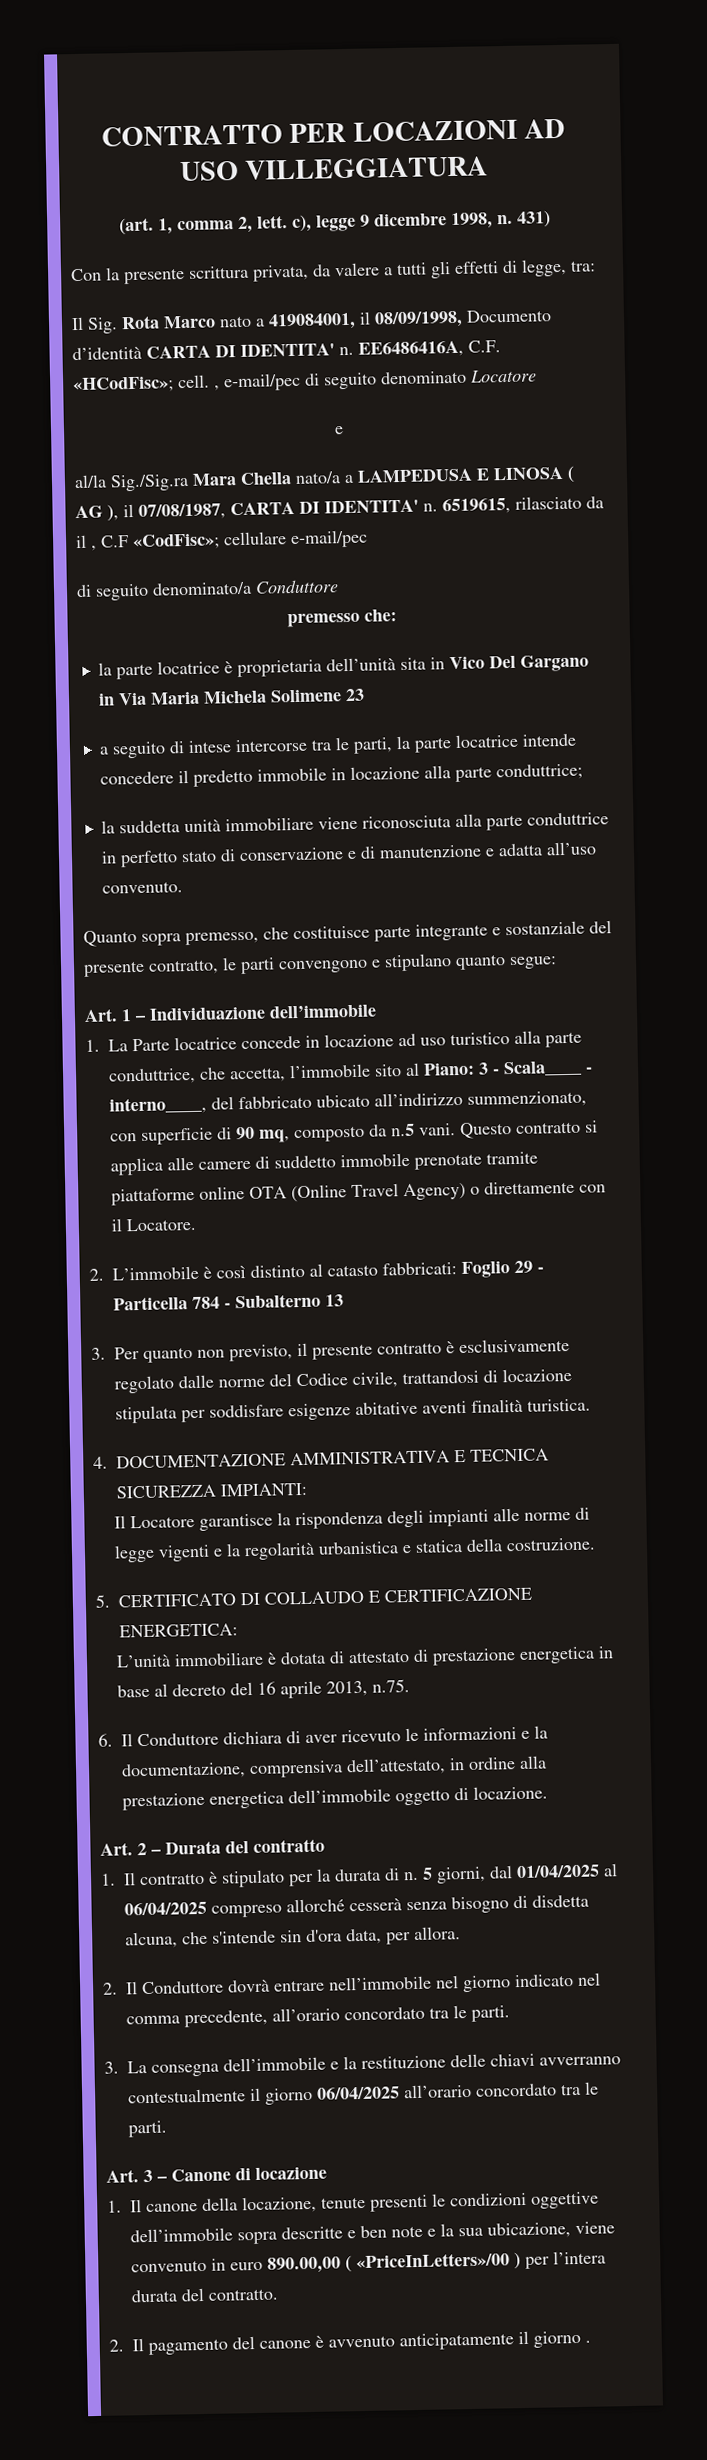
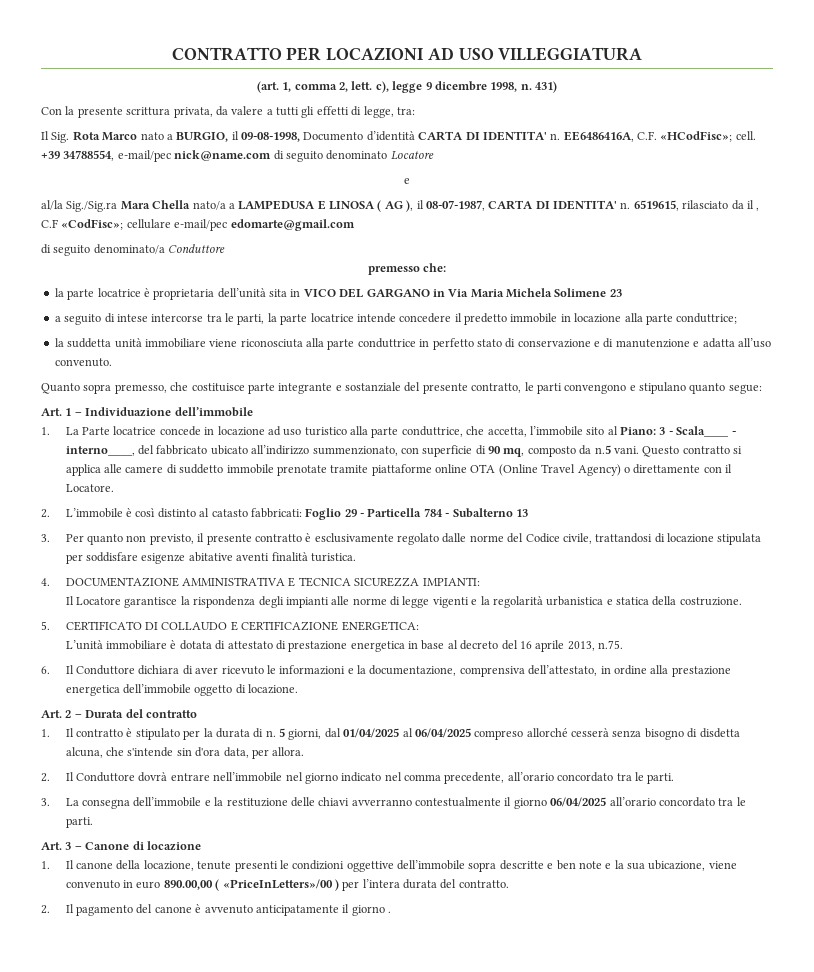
[268,310,463,331] 419084001, il 08/09/1998, -> [176,131,300,142] BURGIO, il 09-08-1998,
[214,372,301,392] , e-mail/pec -> [41,150,272,162] +39 34788554, e-mail/pec nick@name.com
[138,503,226,520] 07/08/1987, -> [425,200,485,211] 08-07-1987,
(368, 539) none -> [230,219,355,231] edomarte@gmail.com
[448,654,589,672] Vico Del Gargano -> [303,288,430,298] VICO DEL GARGANO

